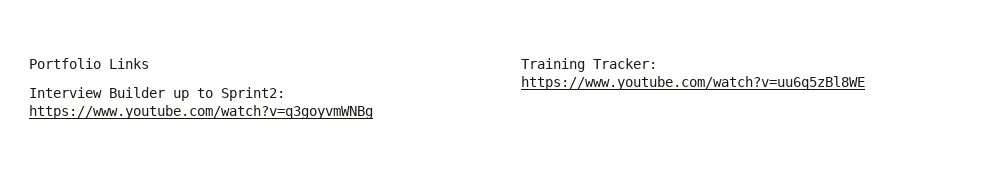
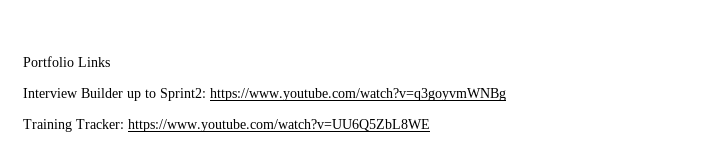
[521,76,865,90] https://www.youtube.com/watch?v=uu6q5zBl8WE -> [128,119,430,132] https://www.youtube.com/watch?v=UU6Q5ZbL8WE

